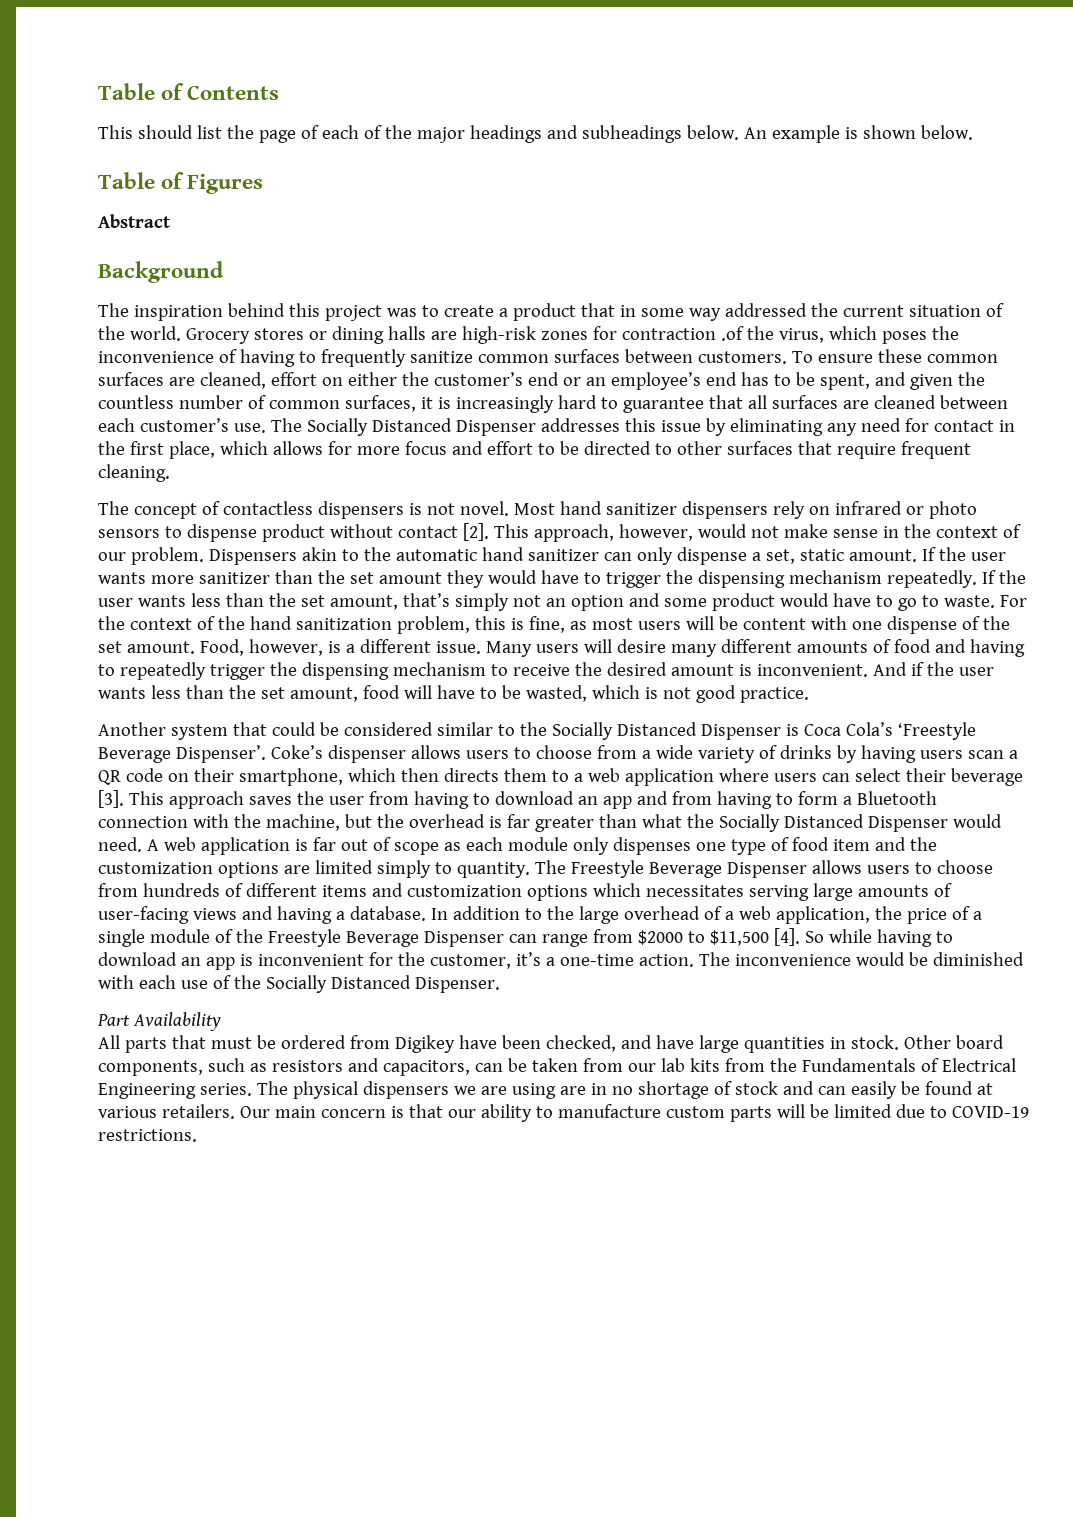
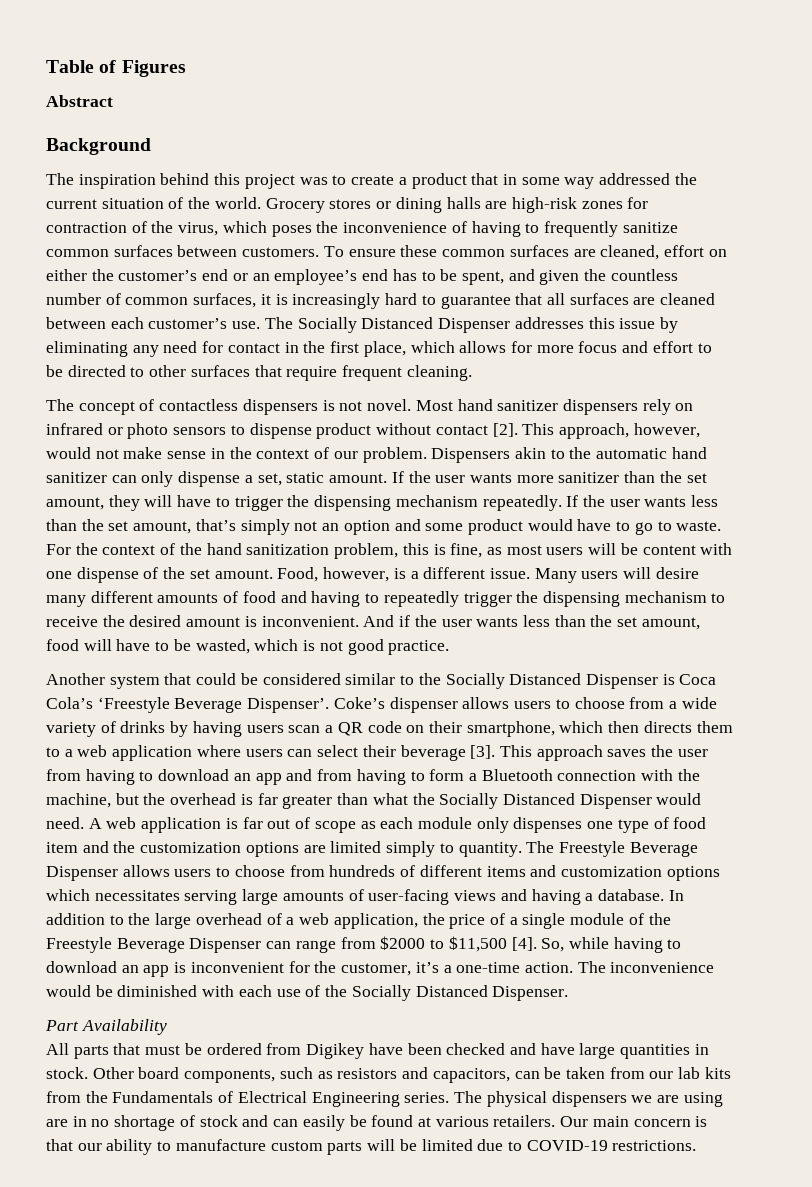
[98,83,280,100] [98,125,973,143] [98,172,185,189] Table of Contents // This should list the page of each of the major headings and subheadings below. An example is shown below. // Table of -> [46,60,117,73] Table of
[720,326,744,341] .of -> [131,221,147,233] of
[378,570,537,588] amount they would -> [46,495,173,511] amount, they will
[804,931,824,943] So -> [541,938,565,952] So,
[545,1035,616,1052] checked, -> [446,1043,506,1055] checked

